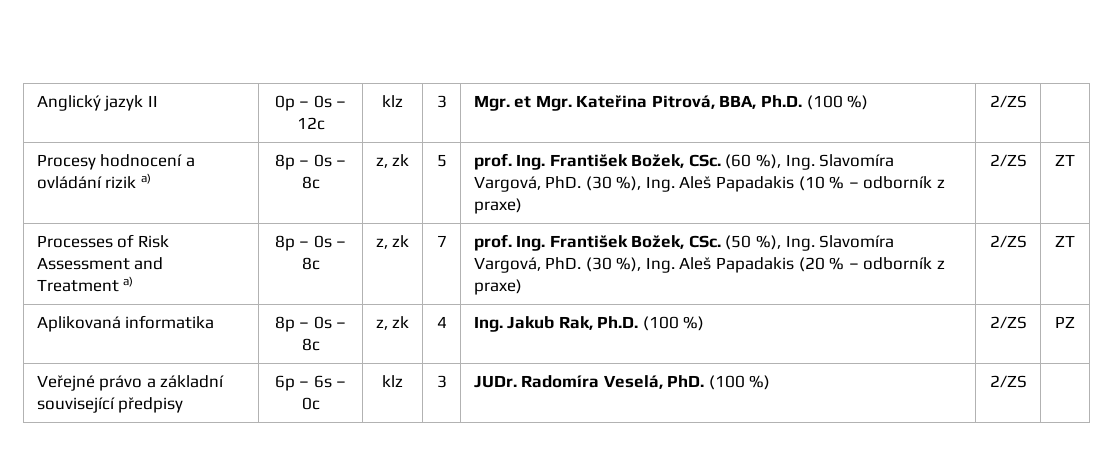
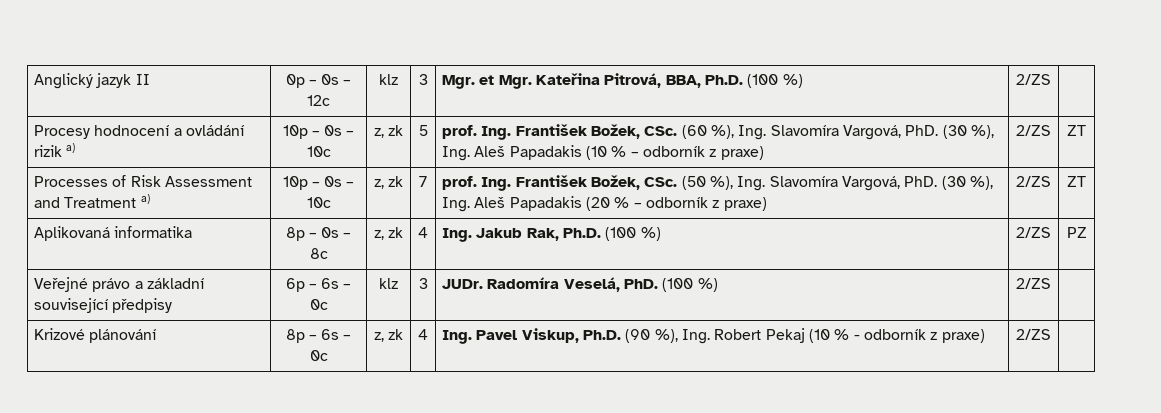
[274,154,347,170] [301,176,320,189] 8p – 0s – 8c -> [282,125,355,139] [306,146,331,157] 10p – 0s – 10c
[274,235,347,251] [301,257,320,270] 8p – 0s – 8c -> [282,176,355,190] [306,197,331,208] 10p – 0s – 10c
(1027, 381) none -> [34,328,157,343] [285,329,352,343] [309,350,328,361] [373,329,404,342] [418,329,428,340] [442,328,985,344] [1016,329,1051,340] // Krizové plánování | 8p – 6s – 0c | z, zk | 4 | Ing. Pavel Viskup, Ph.D. (90 %), Ing. Robert Pekaj (10 % - odborník z praxe) | 2/ZS |

